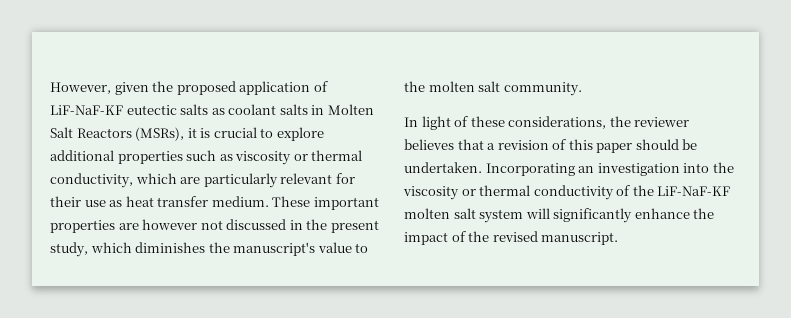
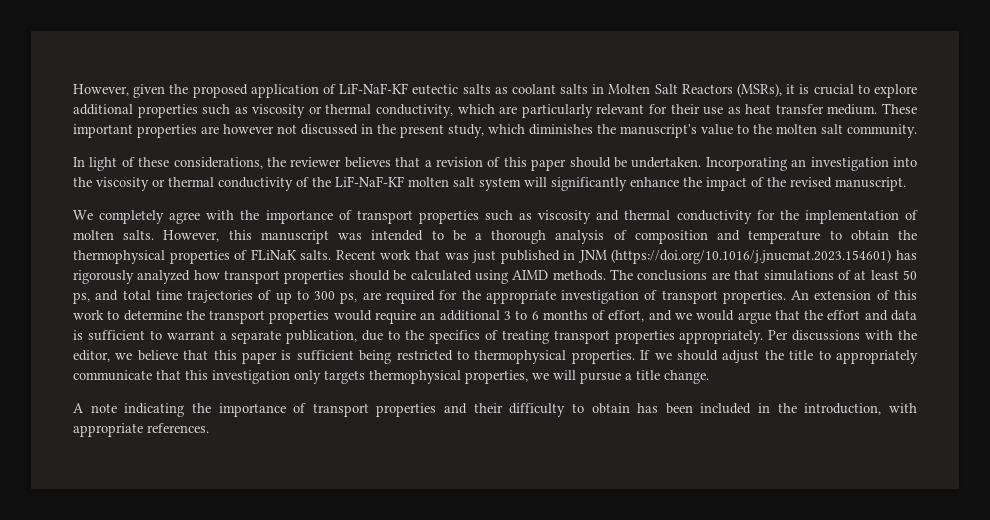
(619, 238) none -> [73,210,918,224] [73,230,917,244] [73,249,917,264] [73,269,917,284] [73,290,917,304] [73,310,917,324] [73,330,918,344] [73,350,918,364] [73,370,709,384] [73,403,918,417] [73,423,209,437] // We completely agree with the importance of transport properties such as viscosity and thermal conductivity for the implementation of molten salts. However, this manuscript was intended to be a thorough analysis of composition and temperature to obtain the thermophysical properties of FLiNaK salts. Recent work that was just published in JNM (https://doi.org/10.1016/j.jnucmat.2023.154601) has rigorously analyzed how transport properties should be calculated using AIMD methods. The conclusions are that simulations of at least 50 ps, and total time trajectories of up to 300 ps, are required for the appropriate investigation of transport properties. An extension of this work to determine the transport properties would require an additional 3 to 6 months of effort, and we would argue that the effort and data is sufficient to warrant a separate publication, due to the specifics of treating transport properties appropriately. Per discussions with the editor, we believe that this paper is sufficient being restricted to thermophysical properties. If we should adjust the title to appropriately communicate that this investigation only targets thermophysical properties, we will pursue a title change. // A note indicating the importance of transport properties and their difficulty to obtain has been included in the introduction, with appropriate references.

